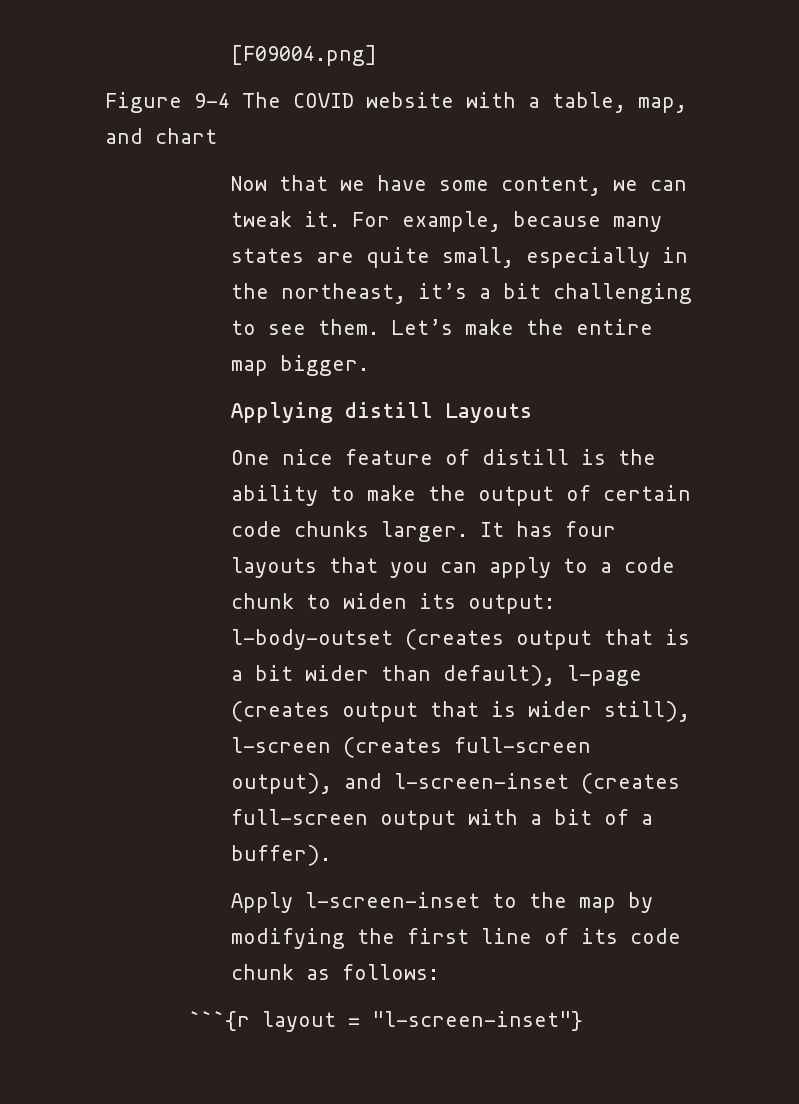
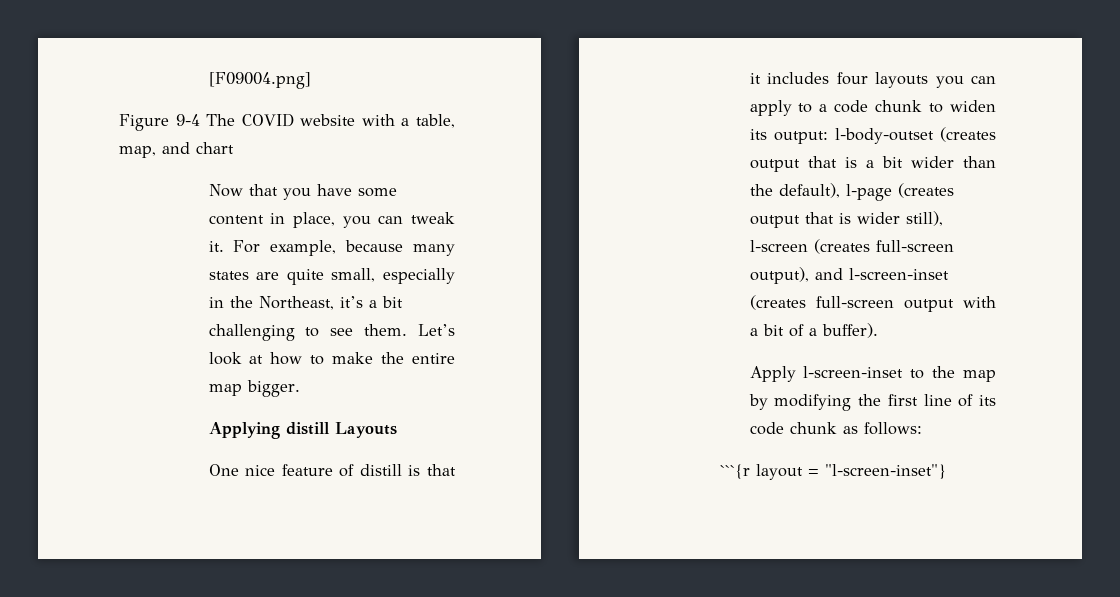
[340,180,366,191] we -> [282,188,311,200] you
[501,176,639,196] content, we -> [208,212,371,228] content in place, you
[281,283,407,304] northeast, -> [258,296,334,310] Northeast,
(454, 327) none -> [208,352,325,365] look at how to
[618,449,657,465] [231,485,692,506] [231,521,554,542] the ability to make the output of certain code chunks larger. It has -> [427,464,456,476] [749,72,830,84] that it includes
[329,557,379,573] that -> (929, 80) none
(432, 673) none -> [749,184,773,196] the

